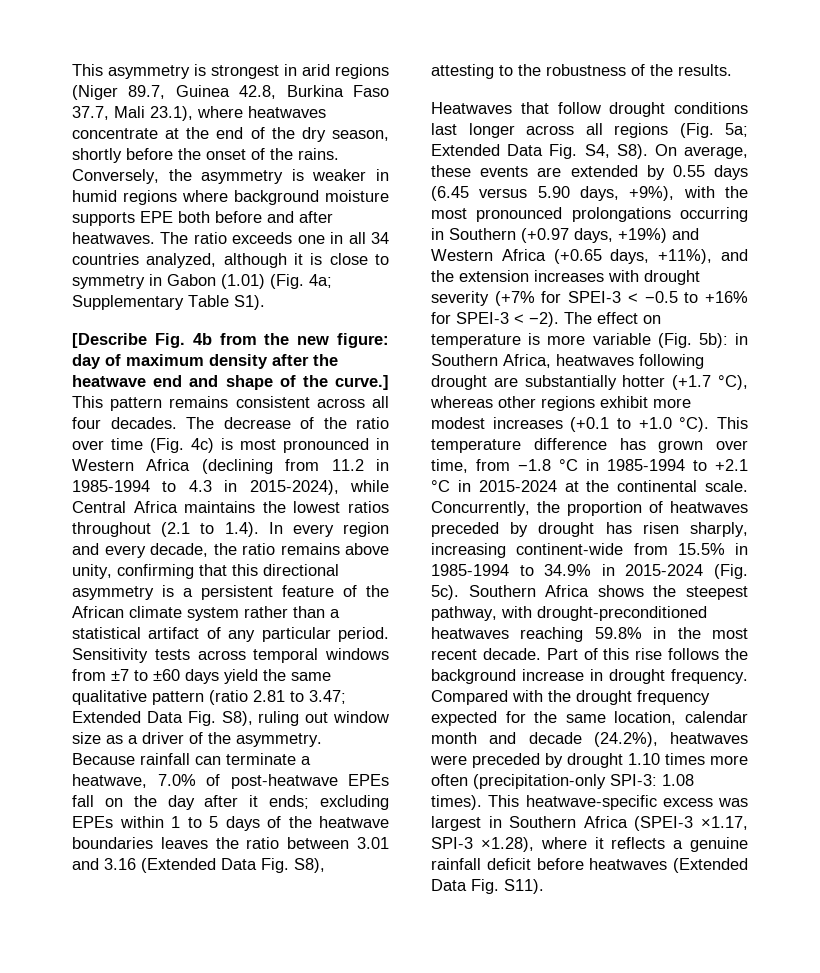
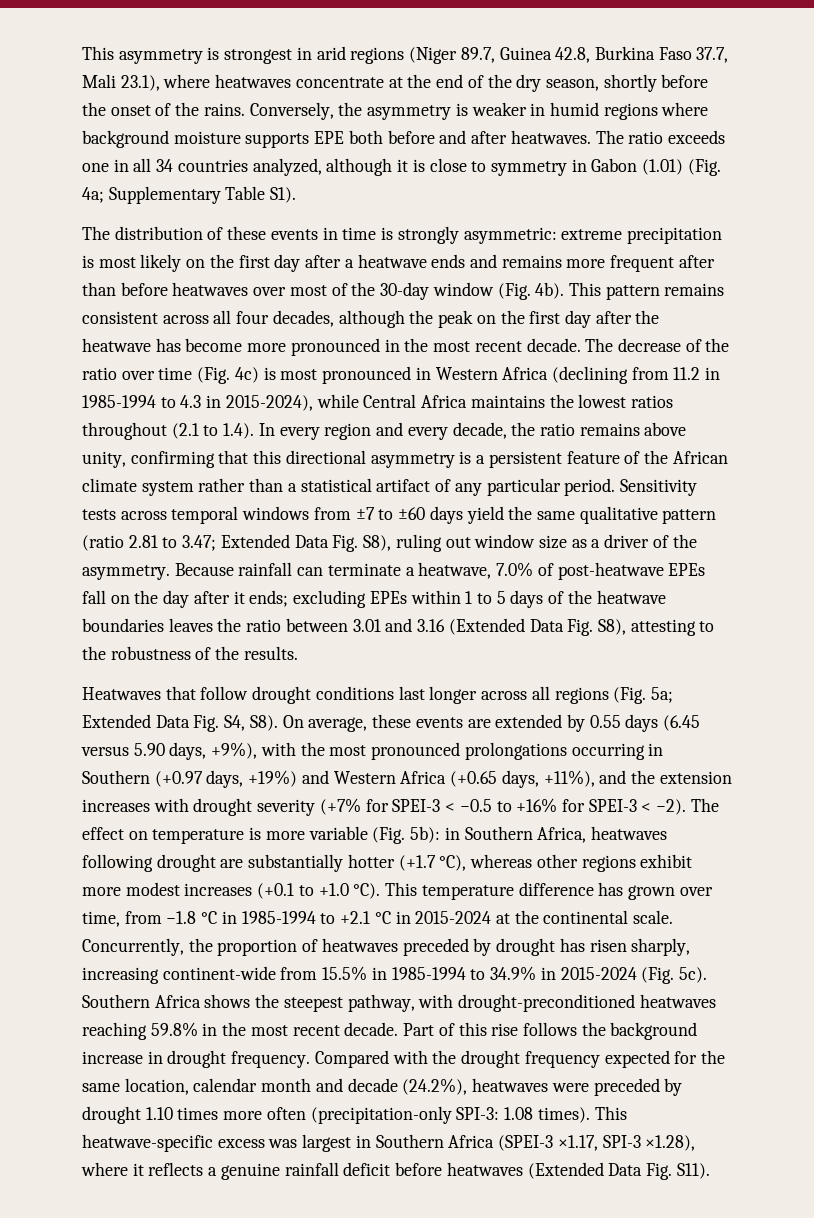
[72,333,389,348] [72,354,338,369] [72,375,389,390] [Describe Fig. 4b from the new figure: day of maximum density after the heatwave end and shape of the curve.] -> [82,226,722,244] [82,254,715,272] [82,282,565,300] The distribution of these events in time is strongly asymmetric: extreme precipitation is most likely on the first day after a heatwave ends and remains more frequent after than before heatwaves over most of the 30-day window (Fig. 4b).
[110,417,177,429] decades. -> [272,310,660,328] [82,338,581,356] decades, although the peak on the first day after the heatwave has become more pronounced in the most recent decade.

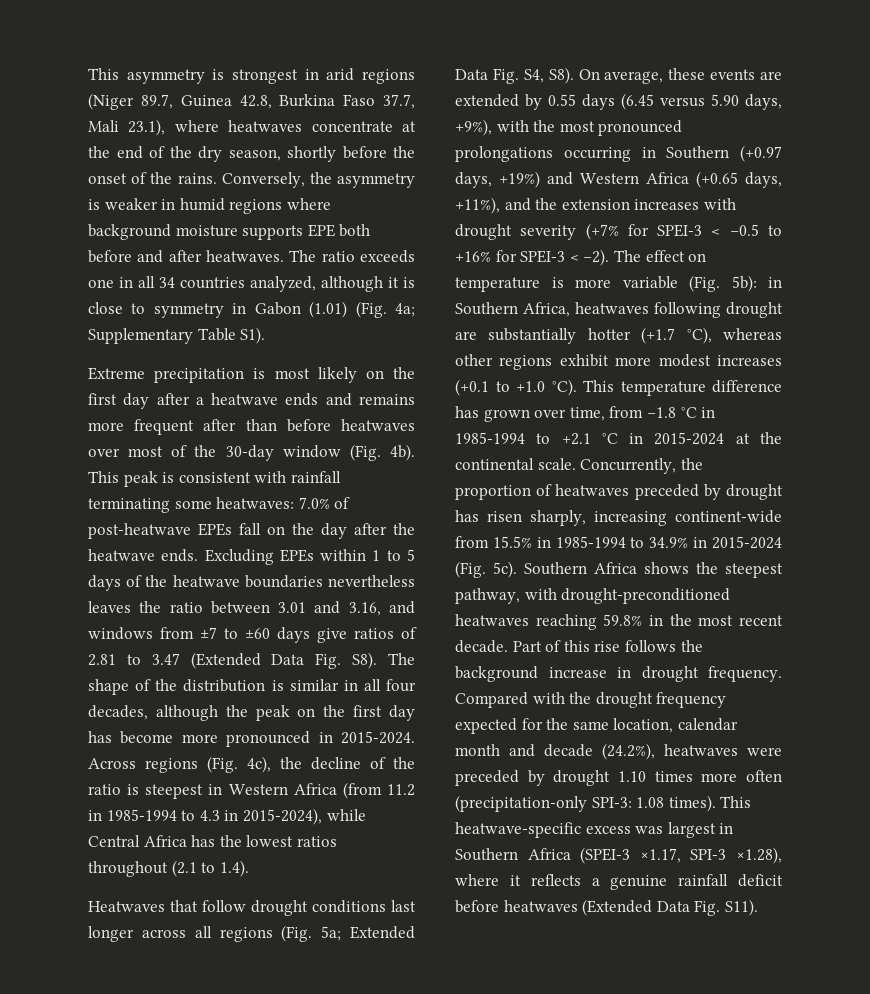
[82,226,623,244] The distribution of these events in time is strongly asymmetric: extreme -> [88,367,145,380] Extreme
[605,283,725,300] [82,311,209,324] pattern remains consistent across -> [123,471,341,487] [88,497,351,513] [88,523,415,539] [88,549,415,565] [88,575,415,591] [88,601,415,616] [88,627,417,643] [88,652,415,669] [88,679,358,695] peak is consistent with rainfall terminating some heatwaves: 7.0% of post-heatwave EPEs fall on the day after the heatwave ends. Excluding EPEs within 1 to 5 days of the heatwave boundaries nevertheless leaves the ratio between 3.01 and 3.16, and windows from ±7 to ±60 days give ratios of 2.81 to 3.47 (Extended Data Fig. S8). The shape of the distribution is similar in
[595,310,660,324] [82,338,151,352] after the heatwave -> (415, 713) none
[404,338,730,352] [82,366,412,384] the most recent decade. The decrease of the ratio over time (Fig. 4c) is most pronounced -> [341,731,415,744] [88,756,415,773] [88,784,204,799] 2015-2024. Across regions (Fig. 4c), the decline of the ratio is steepest
[551,366,669,384] (declining from -> [342,782,382,799] (from
[470,395,545,408] maintains -> [191,835,216,847] has
[258,422,687,440] [82,450,728,468] [82,478,697,496] [82,506,717,524] [82,534,697,552] [82,562,706,580] [82,590,666,608] [82,618,715,636] [82,646,298,660] In every region and every decade, the ratio remains above unity, confirming that this directional asymmetry is a persistent feature of the African climate system rather than a statistical artifact of any particular period. Sensitivity tests across temporal windows from ±7 to ±60 days yield the same qualitative pattern (ratio 2.81 to 3.47; Extended Data Fig. S8), ruling out window size as a driver of the asymmetry. Because rainfall can terminate a heatwave, 7.0% of post-heatwave EPEs fall on the day after it ends; excluding EPEs within 1 to 5 days of the heatwave boundaries leaves the ratio between 3.01 and 3.16 (Extended Data Fig. S8), attesting to the robustness of the results. -> (249, 868) none

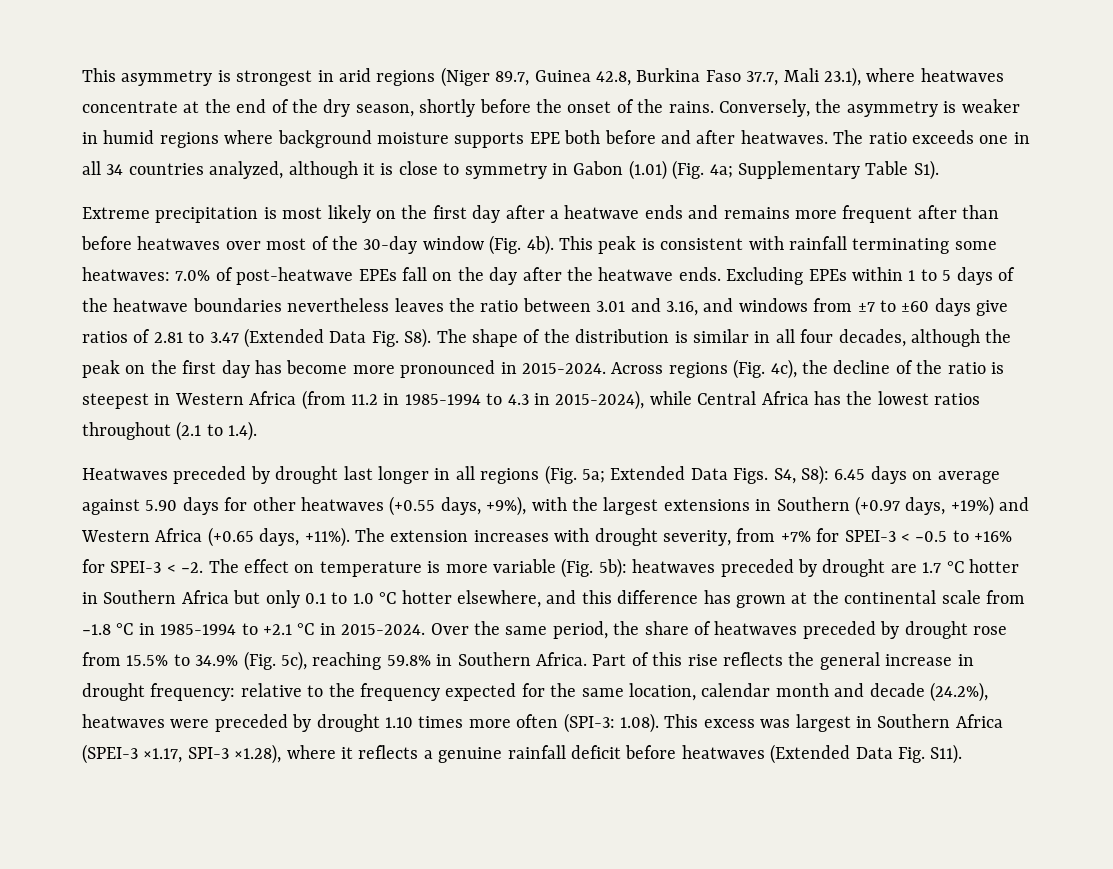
[170,900,386,916] that follow drought conditions -> [173,466,339,484] preceded by drought
[141,929,186,938] across -> [434,468,451,480] in
[492,67,782,84] [455,93,782,110] [455,119,683,136] [455,146,631,162] Fig. S4, S8). On average, these events are extended by 0.55 days (6.45 versus 5.90 days, +9%), with the most pronounced prolongations occurring -> [733,465,1000,485] [82,496,750,516] Figs. S4, S8): 6.45 days on average against 5.90 days for other heatwaves (+0.55 days, +9%), with the largest extensions
[455,197,558,214] +11%), and the -> [304,527,385,547] +11%). The
[520,223,619,240] severity (+7% -> [662,528,811,546] severity, from +7%
[583,249,610,266] −2). -> [181,562,204,573] −2.
[768,277,782,288] [455,302,783,318] [455,327,782,344] [455,354,782,370] [455,379,782,396] [455,406,605,422] in Southern Africa, heatwaves following drought are substantially hotter (+1.7 °C), whereas other regions exhibit more modest increases (+0.1 to +1.0 °C). This temperature difference has grown over time, -> [632,559,1019,577] [82,590,981,608] heatwaves preceded by drought are 1.7 °C hotter in Southern Africa but only 0.1 to 1.0 °C hotter elsewhere, and this difference has grown at the continental scale
[654,432,782,445] [455,458,703,474] [455,485,531,500] 2015-2024 at the continental scale. Concurrently, the proportion -> [341,621,689,639] 2015-2024. Over the same period, the share
[455,510,782,526] [455,536,782,549] [455,561,783,578] [455,588,731,604] [455,614,783,630] [455,640,703,653] [455,666,782,682] [455,692,653,708] has risen sharply, increasing continent-wide from 15.5% in 1985-1994 to 34.9% in 2015-2024 (Fig. 5c). Southern Africa shows the steepest pathway, with drought-preconditioned heatwaves reaching 59.8% in the most recent decade. Part of this rise follows the background increase in drought frequency. Compared with the drought -> [972,626,1007,635] [82,651,974,671] [82,683,355,701] rose from 15.5% to 34.9% (Fig. 5c), reaching 59.8% in Southern Africa. Part of this rise reflects the general increase in drought frequency: relative to the
[455,795,752,812] [455,822,581,838] (precipitation-only SPI-3: 1.08 times). This heatwave-specific -> [563,713,699,733] (SPI-3: 1.08). This

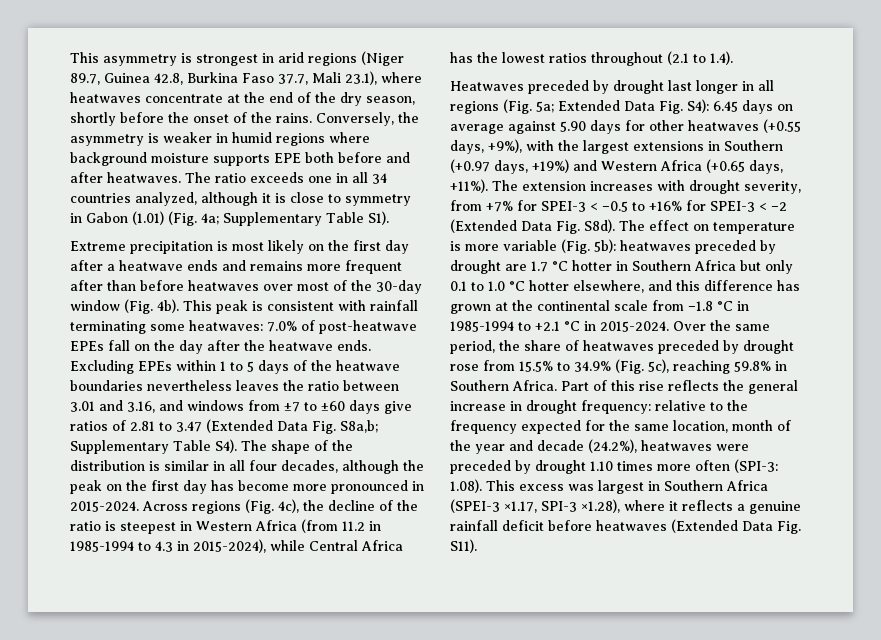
[404,328,432,348] S8). -> [340,420,378,433] [70,439,237,454] S8a,b; Supplementary Table S4).
[733,465,829,485] Figs. S4, S8): -> [659,99,709,114] Fig. S4):
[181,562,204,573] −2. -> [771,202,787,211] [450,219,615,234] −2 (Extended Data Fig. S8d).
[701,683,829,697] calendar month -> [732,420,791,431] [450,440,505,454] month of the year

